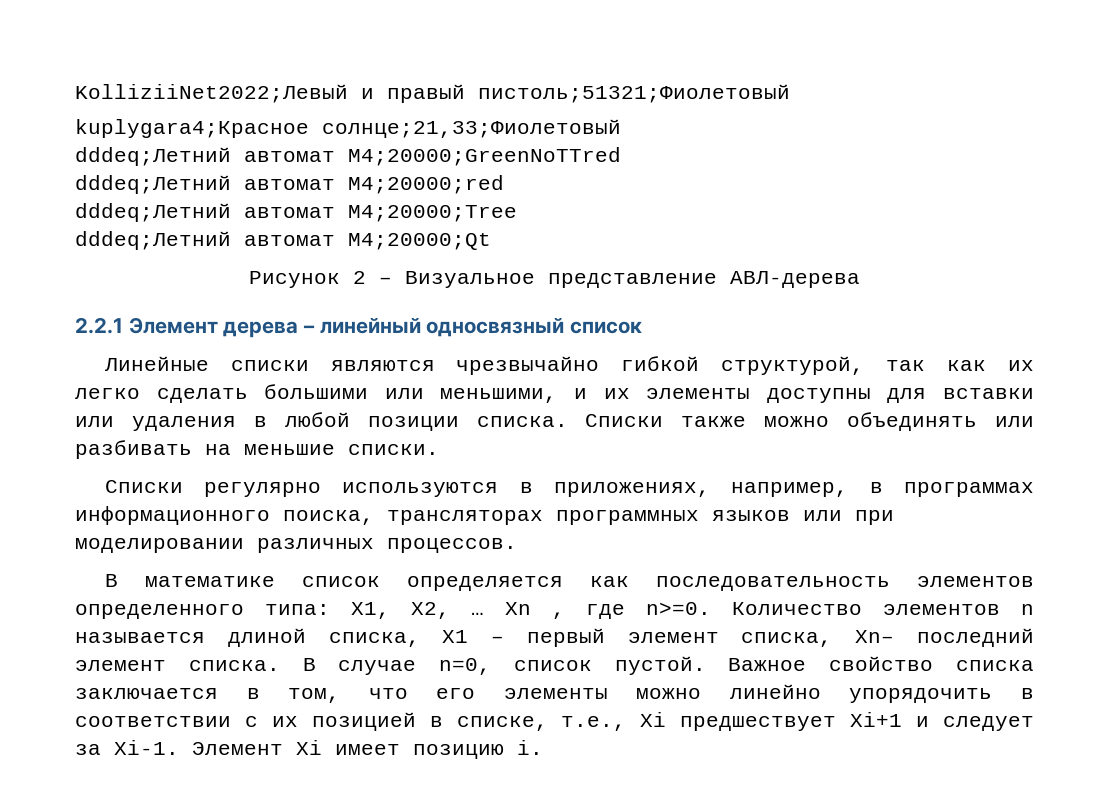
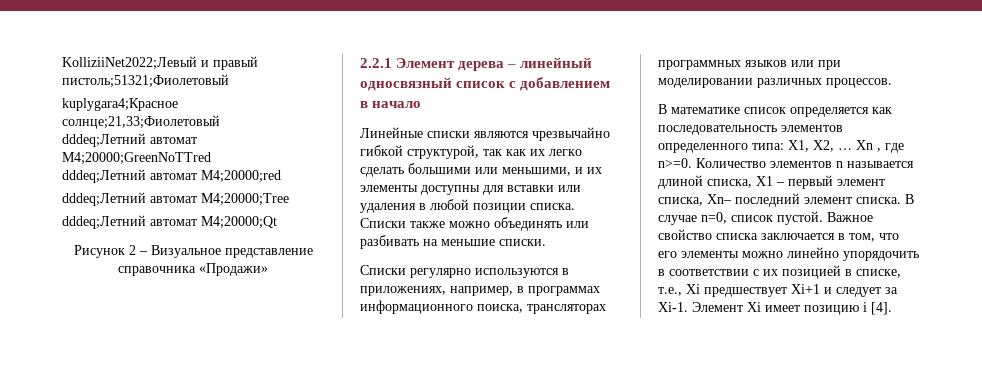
[730,271,860,288] АВЛ-дерева -> [118,263,268,276] справочника «Продажи»
(643, 327) none -> [509,77,611,91] [360,101,422,108] с добавлением в начало
[517,740,543,755] i. -> [863,302,892,315] i [4].

